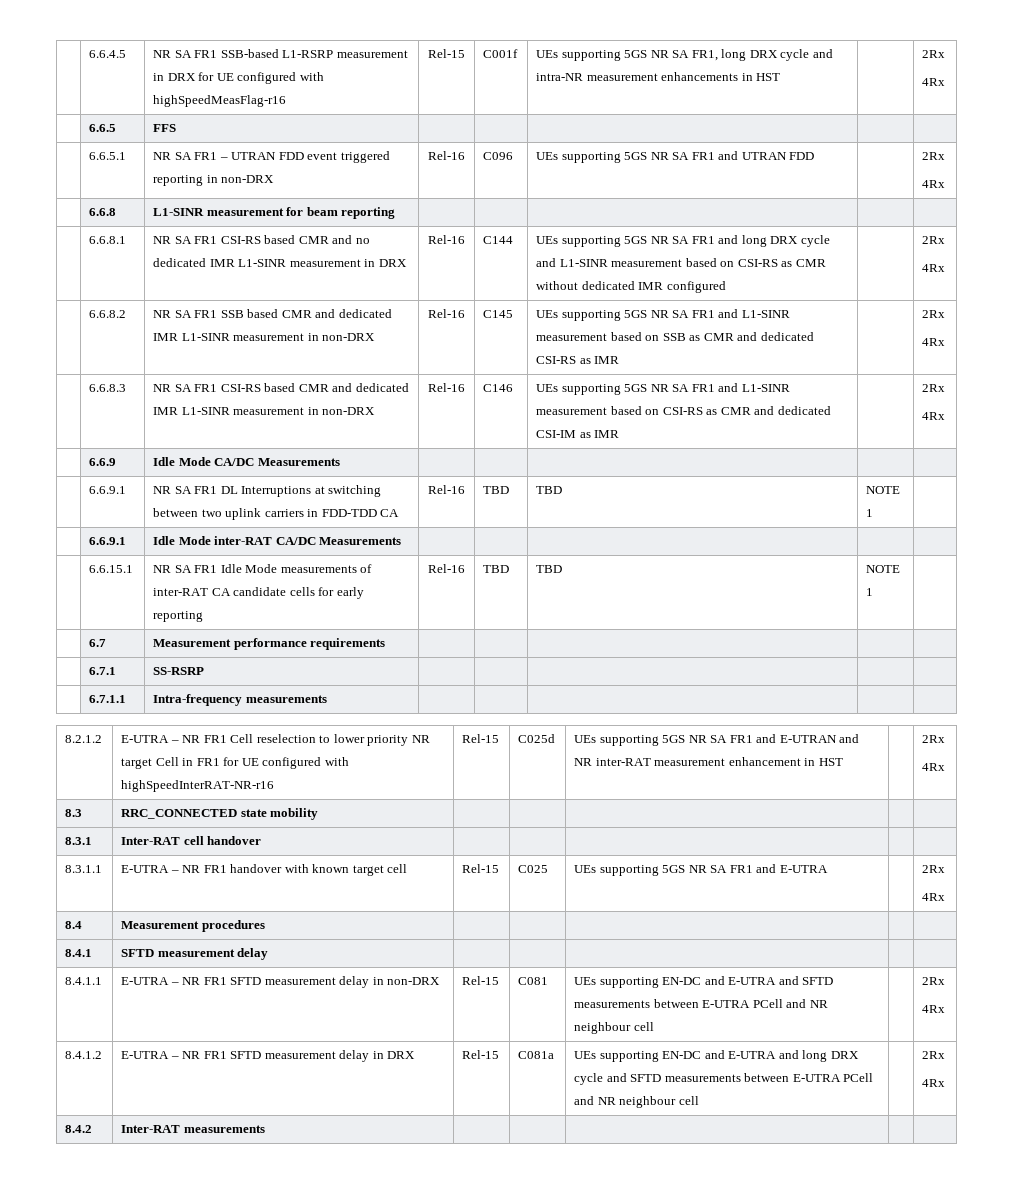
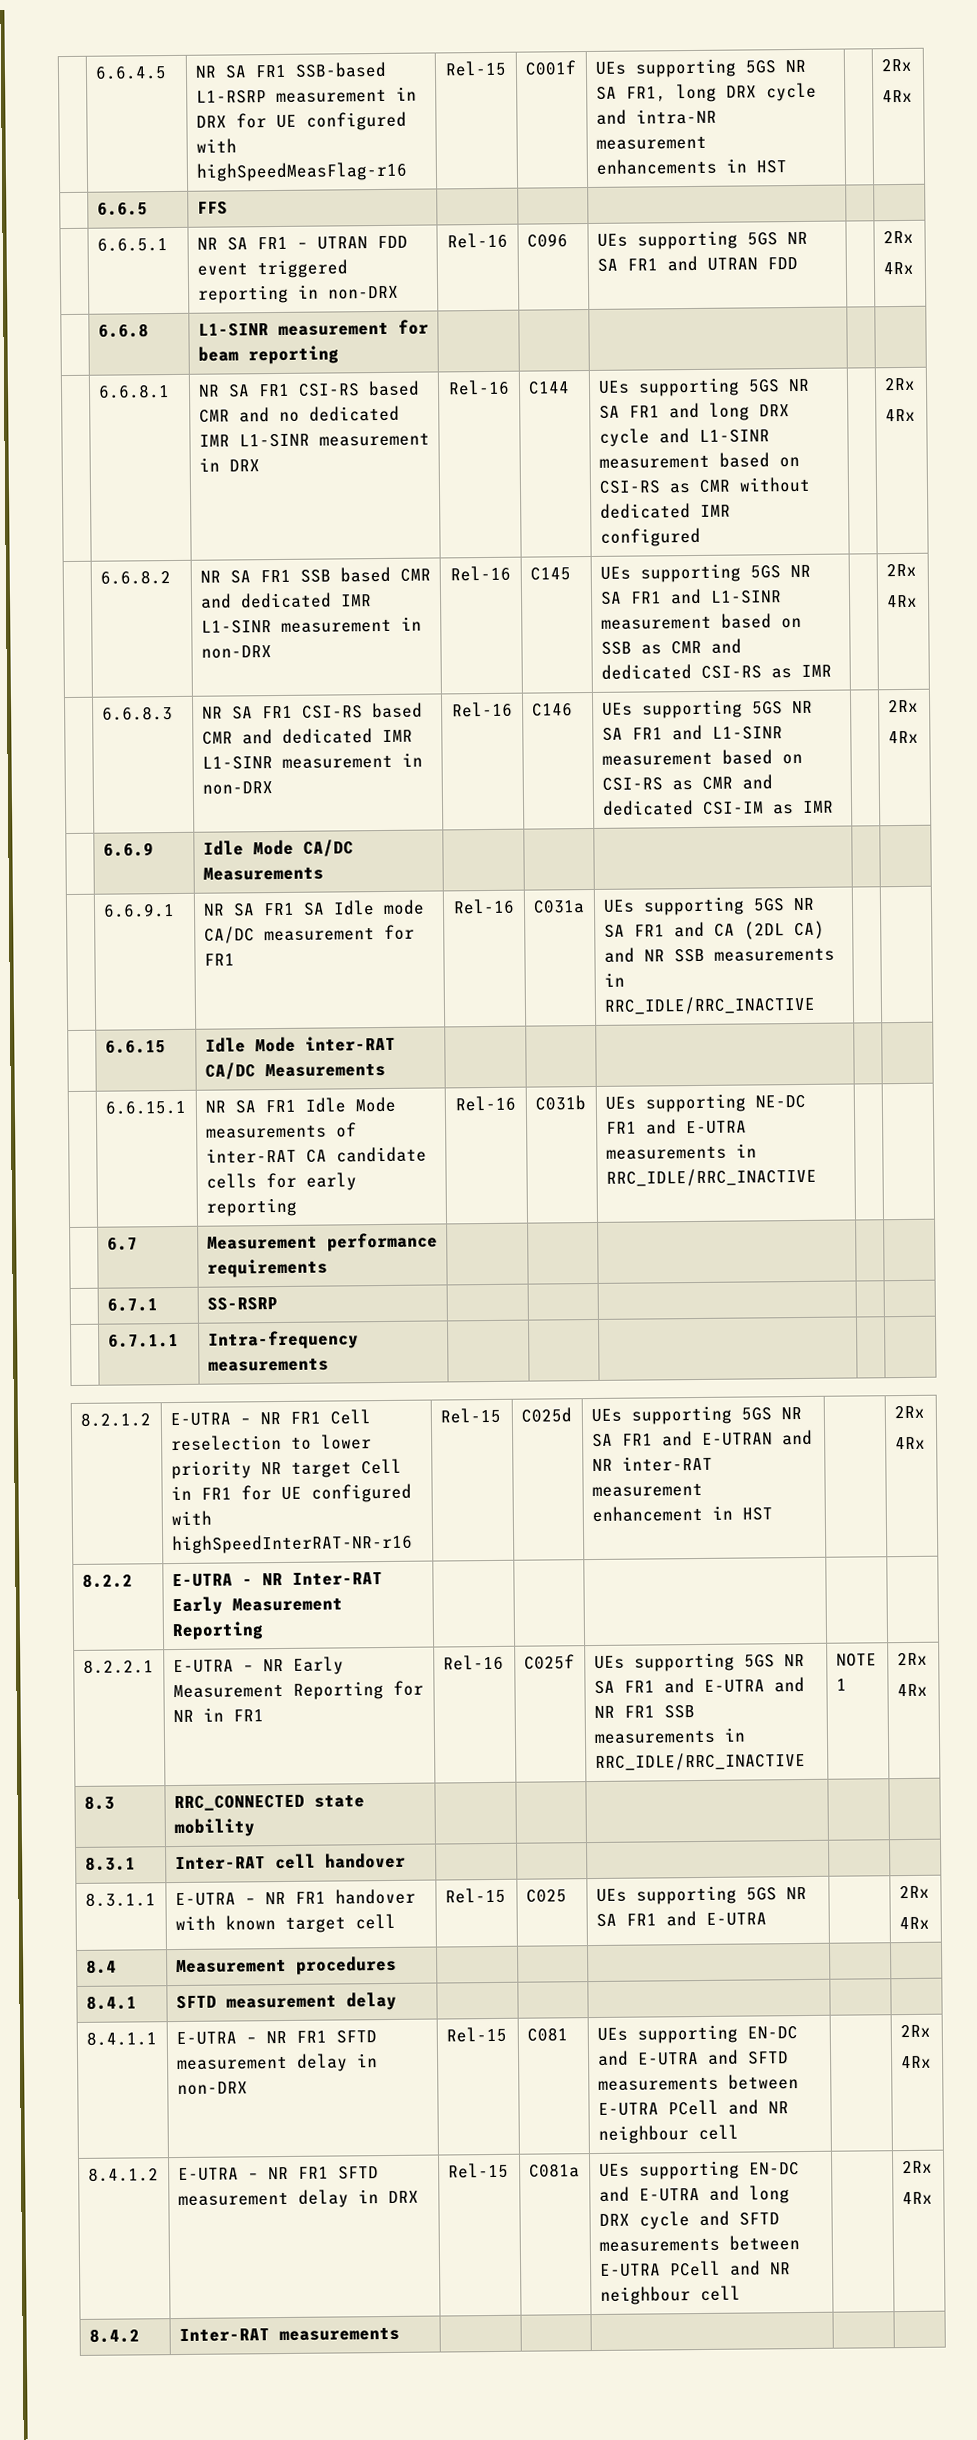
[220,485,382,497] [153,508,400,520] [428,485,465,494] [483,486,510,494] [536,486,563,494] [866,486,901,494] [866,509,874,517] [89,537,127,545] DL Interruptions at switching between two uplink carriers in FDD-TDD CA | Rel-16 | TBD | TBD | NOTE 1 | // | 6.6.9.1 -> [302,899,425,916] [203,924,415,944] [203,953,235,966] [453,898,515,915] [532,900,585,914] [602,896,815,916] [603,920,825,940] [603,947,835,963] [603,972,625,987] [603,995,816,1015] [104,1040,166,1054] SA Idle mode CA/DC measurement for FR1 | Rel-16 | C031a | UEs supporting 5GS NR SA FR1 and CA (2DL CA) and NR SSB measurements in RRC_IDLE/RRC_INACTIVE | | // | 6.6.15
[483,565,510,573] [536,565,563,573] [866,565,901,573] [866,588,874,596] TBD | TBD | NOTE 1 -> [534,1095,586,1111] [604,1093,806,1113] [605,1119,747,1135] [605,1143,757,1160] [605,1167,817,1187] C031b | UEs supporting NE-DC FR1 and E-UTRA measurements in RRC_IDLE/RRC_INACTIVE |
(946, 767) none -> [81,1573,133,1588] [171,1572,383,1588] [171,1596,343,1616] [171,1621,264,1641] [82,1659,154,1674] [172,1656,344,1675] [172,1680,424,1700] [172,1707,264,1723] [442,1654,504,1671] [523,1654,575,1670] [593,1652,805,1672] [593,1676,805,1695] [593,1705,695,1719] [593,1727,746,1745] [594,1751,806,1772] [835,1653,877,1667] [835,1678,847,1691] [896,1652,928,1666] [896,1683,928,1697] // 8.2.2 | E-UTRA - NR Inter-RAT Early Measurement Reporting | | | | | // 8.2.2.1 | E-UTRA – NR Early Measurement Reporting for NR in FR1 | Rel-16 | C025f | UEs supporting 5GS NR SA FR1 and E-UTRA and NR FR1 SSB measurements in RRC_IDLE/RRC_INACTIVE | NOTE 1 | 2Rx // 4Rx

